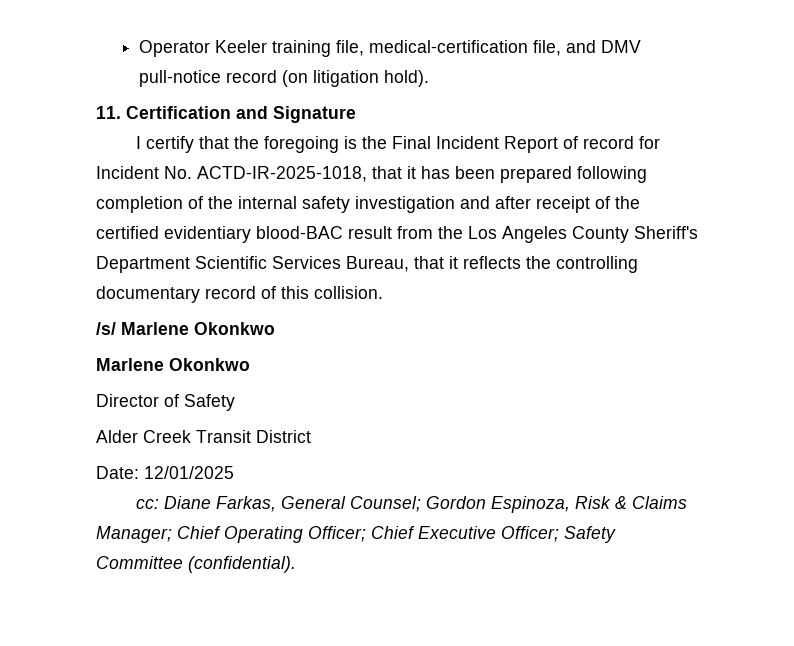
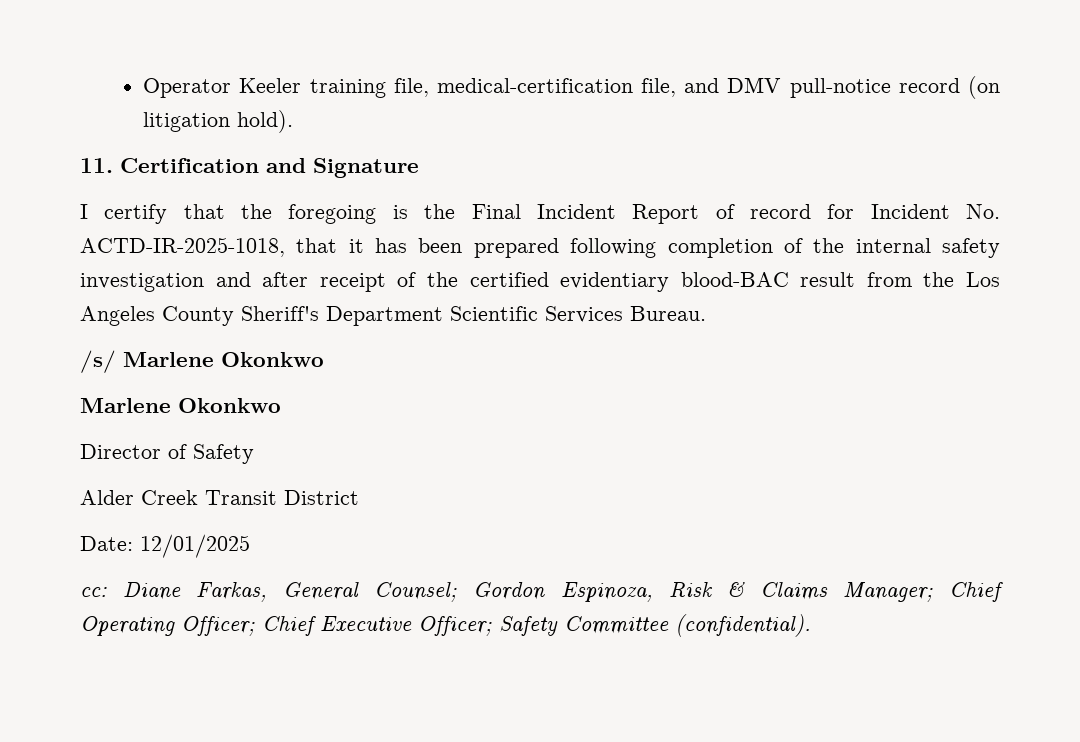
[346,256,638,273] [96,286,383,303] Bureau, that it reflects the controlling documentary record of this collision. -> [630,306,706,321] Bureau.

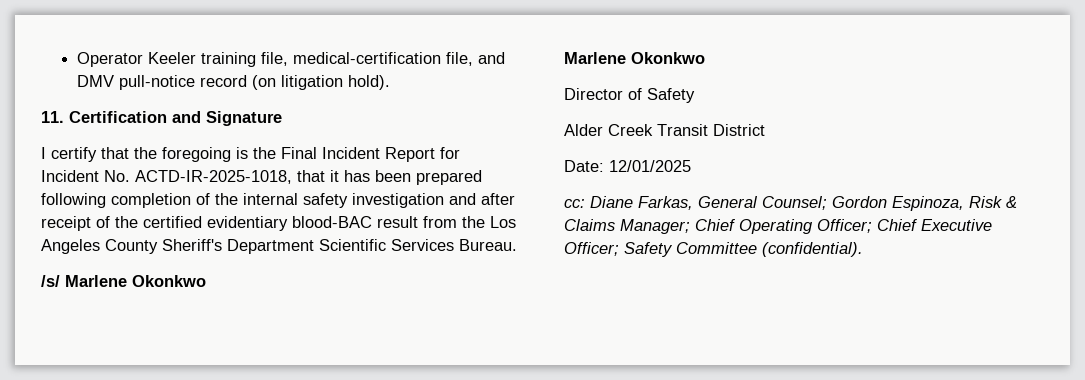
[715,204,811,219] of record -> (435, 154) none

